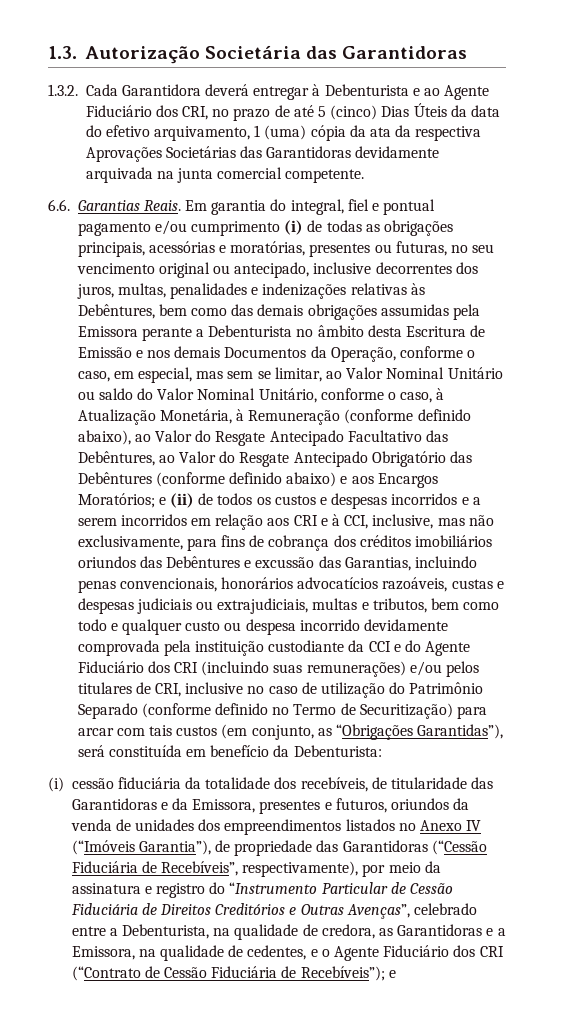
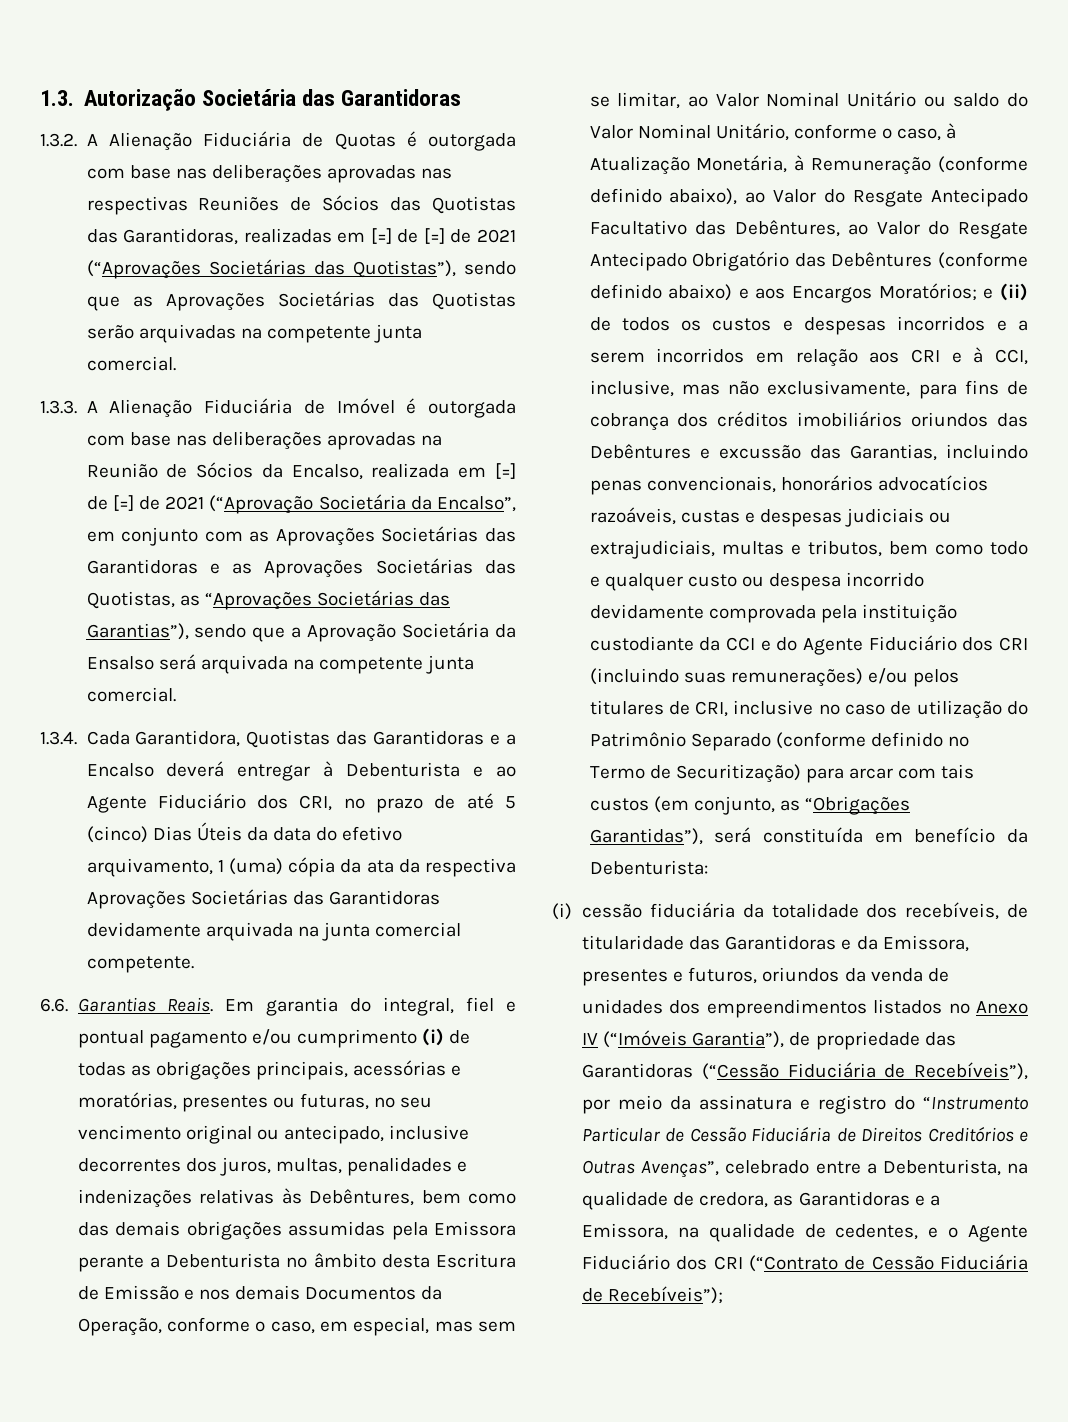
[85,84,201,96] Cada Garantidora -> [86,131,516,151] [86,164,453,183] [86,195,516,215] [86,228,516,245] [86,259,516,279] [86,291,516,311] [86,324,423,343] [86,356,176,371] [40,398,516,418] [86,431,443,450] [86,462,516,480] [86,494,516,514] [86,526,516,546] [86,558,516,578] [86,590,451,610] [86,622,517,642] [86,654,475,674] [86,687,176,702] [40,730,517,748] [86,763,154,777] A Alienação Fiduciária de Quotas é outorgada com base nas deliberações aprovadas nas respectivas Reuniões de Sócios das Quotistas das Garantidoras, realizadas em [=] de [=] de 2021 (“Aprovações Societárias das Quotistas”), sendo que as Aprovações Societárias das Quotistas serão arquivadas na competente junta comercial. // 1.3.3. A Alienação Fiduciária de Imóvel é outorgada com base nas deliberações aprovadas na Reunião de Sócios da Encalso, realizada em [=] de [=] de 2021 (“Aprovação Societária da Encalso”, em conjunto com as Aprovações Societárias das Garantidoras e as Aprovações Societárias das Quotistas, as “Aprovações Societárias das Garantias”), sendo que a Aprovação Societária da Ensalso será arquivada na competente junta comercial. // 1.3.4. Cada Garantidora, Quotistas das Garantidoras e a Encalso
[161,861,359,877] Recebíveis”, respectivamente), -> [914,1062,1028,1080] Recebíveis”),
[388,970,396,978] e -> (724, 1295) none

